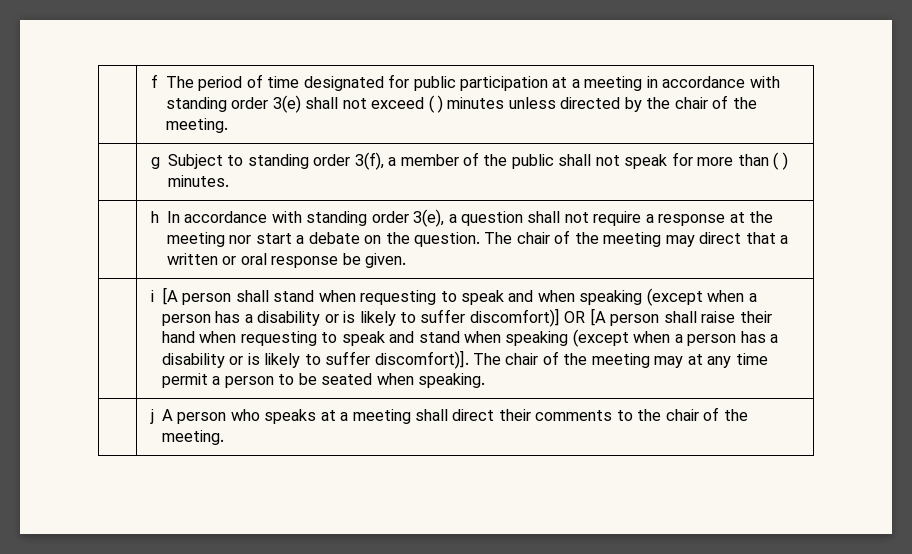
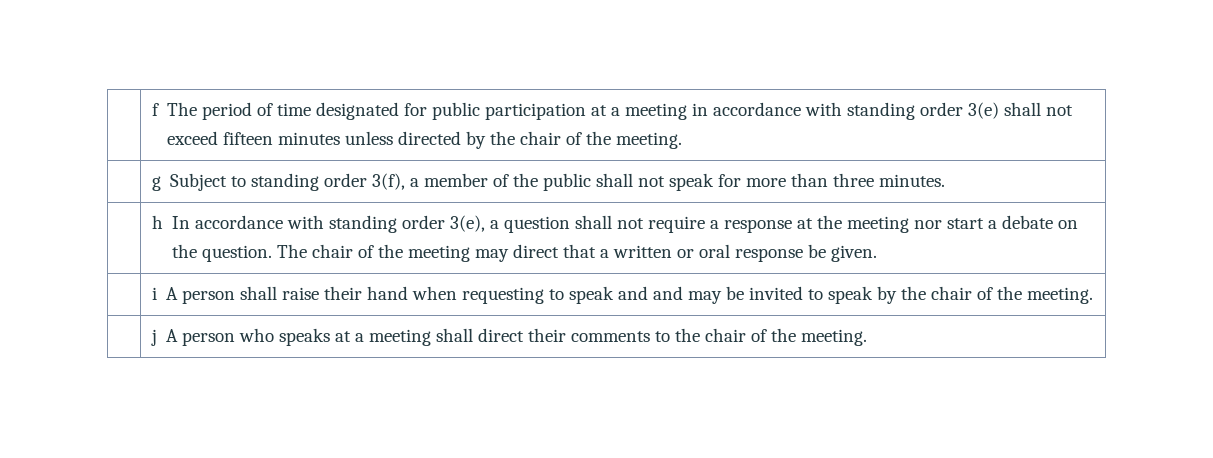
[428,95,443,113] ( ) -> [222,132,273,145] fifteen
[773,152,788,170] ( ) -> [832,173,874,187] three
[161,287,757,306] [161,308,606,327] [A person shall stand when requesting to speak and when speaking (except when a person has a disability or is likely to suffer discomfort)] OR [A -> [165,287,178,300] A
[418,329,779,347] [161,350,768,369] [161,373,485,388] stand when speaking (except when a person has a disability or is likely to suffer discomfort)]. The chair of the meeting may at any time permit a person to be seated when speaking. -> [652,286,1093,304] and may be invited to speak by the chair of the meeting.

